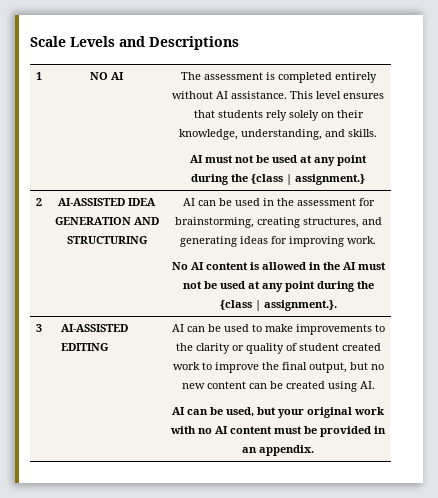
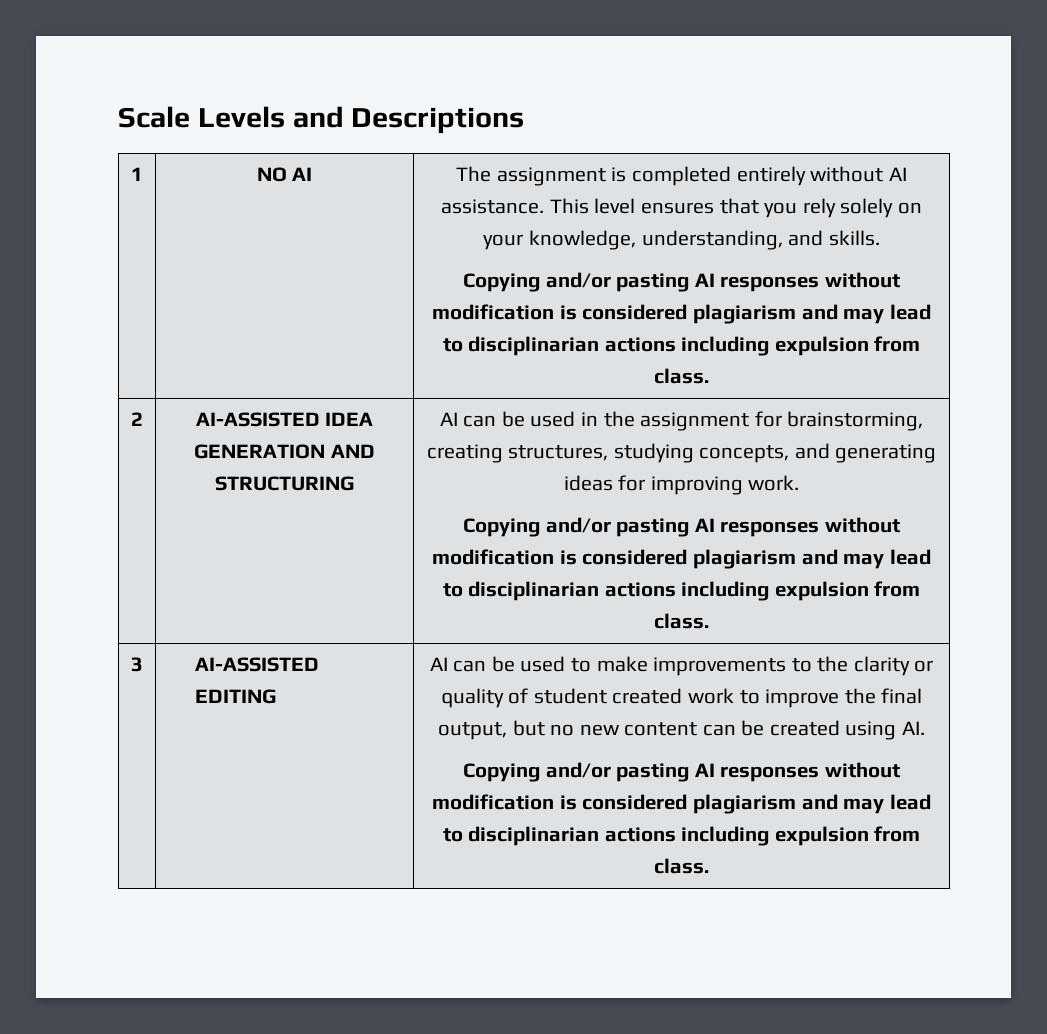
[203,72,263,80] assessment -> [496,167,606,186] assignment
[217,110,263,118] students -> [764,202,798,218] you
[336,110,364,118] their -> [483,234,524,250] your
[190,155,367,166] [191,174,365,185] AI must not be used at any point during the {class | assignment.} -> [463,272,900,292] [432,304,931,324] [442,336,921,356] [654,368,709,384] Copying and/or pasting AI responses without modification is considered plagiarism and may lead to disciplinarian actions including expulsion from class.
[296,198,356,206] assessment -> [640,412,750,431] assignment
(359, 222) none -> [613,443,790,463] studying concepts,
[171,262,386,270] [182,281,374,292] [219,300,337,311] No AI content is allowed in the AI must not be used at any point during the {class | assignment.}. -> [463,517,900,537] [432,549,931,569] [442,581,921,601] [654,613,709,629] Copying and/or pasting AI responses without modification is considered plagiarism and may lead to disciplinarian actions including expulsion from class.
[172,407,384,418] [170,426,386,437] [242,445,314,456] AI can be used, but your original work with no AI content must be provided in an appendix. -> [463,762,900,782] [432,794,931,814] [442,826,921,846] [654,858,709,874] Copying and/or pasting AI responses without modification is considered plagiarism and may lead to disciplinarian actions including expulsion from class.

